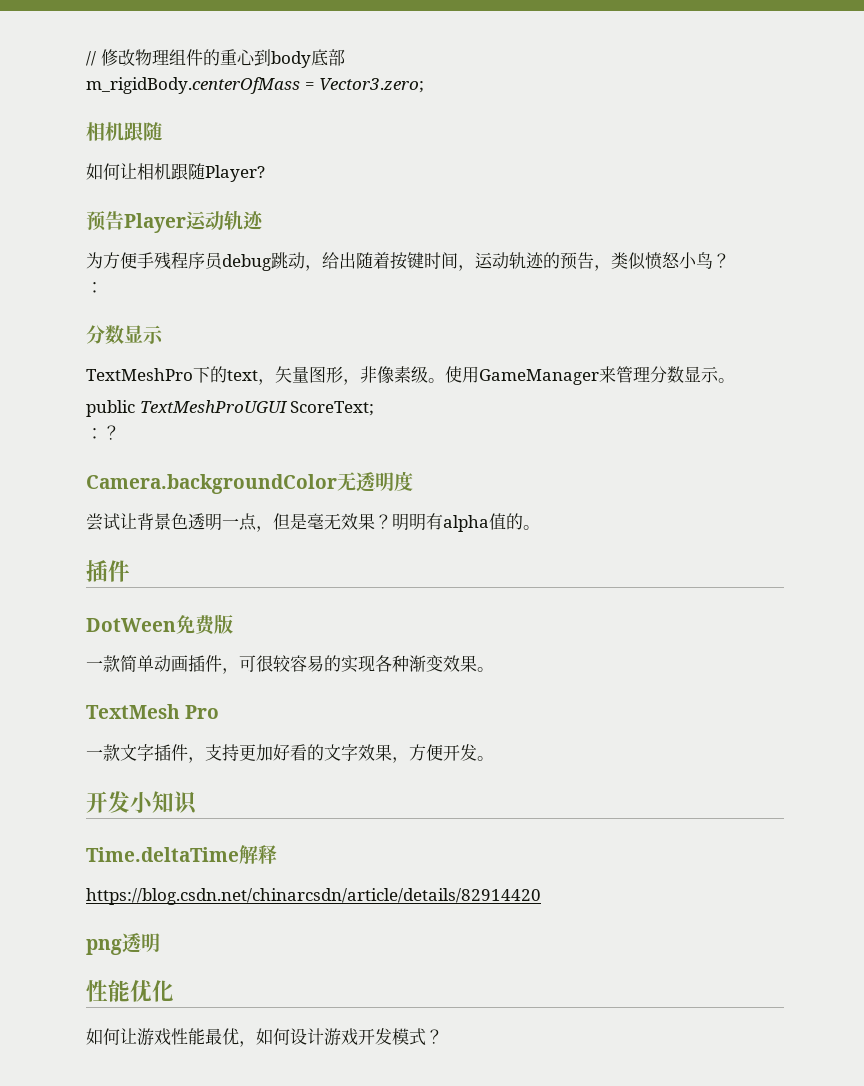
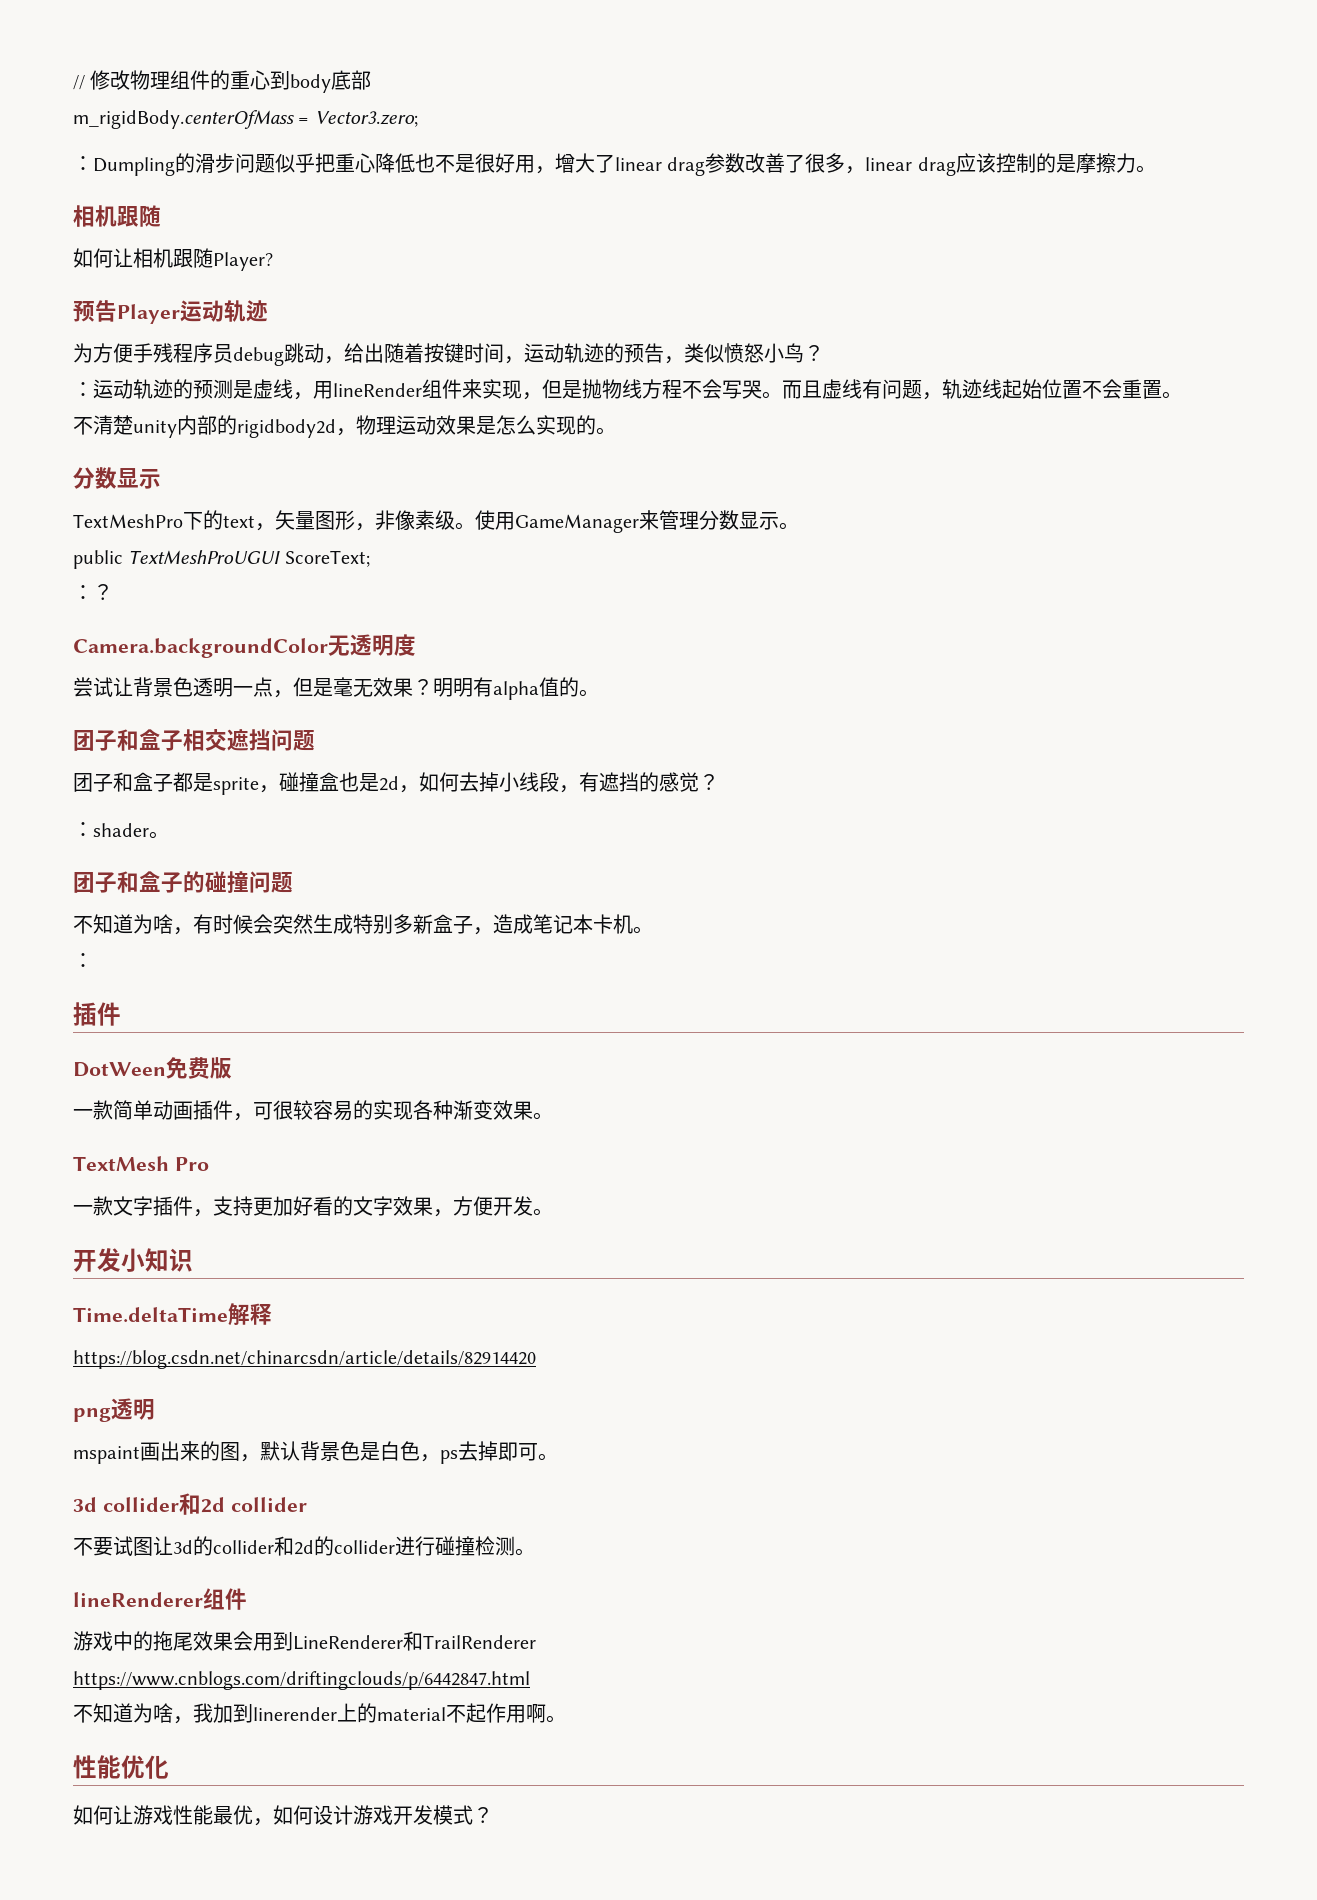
(425, 85) none -> [73,153,1156,176] // ：Dumpling的滑步问题似乎把重心降低也不是很好用，增大了linear drag参数改善了很多，linear drag应该控制的是摩擦力。
(103, 287) none -> [93,379,1182,400] [73,415,616,438] 运动轨迹的预测是虚线，用lineRender组件来实现，但是抛物线方程不会写哭。而且虚线有问题，轨迹线起始位置不会重置。 // 不清楚unity内部的rigidbody2d，物理运动效果是怎么实现的。
(540, 527) none -> [73,729,315,751] [73,772,719,795] [73,822,169,839] [73,871,293,893] [73,914,653,935] [73,953,93,968] // 团子和盒子相交遮挡问题 // 团子和盒子都是sprite，碰撞盒也是2d，如何去掉小线段，有遮挡的感觉？ // ：shader。 // 团子和盒子的碰撞问题 // 不知道为啥，有时候会突然生成特别多新盒子，造成笔记本卡机。 // ：
(160, 942) none -> [73,1441,558,1464] [73,1493,307,1515] [73,1536,535,1556] [73,1588,247,1610] [73,1631,536,1651] [73,1671,530,1690] [73,1703,566,1724] // mspaint画出来的图，默认背景色是白色，ps去掉即可。 // 3d collider和2d collider // 不要试图让3d的collider和2d的collider进行碰撞检测。 // lineRenderer组件 // 游戏中的拖尾效果会用到LineRenderer和TrailRenderer // https://www.cnblogs.com/driftingclouds/p/6442847.html // 不知道为啥，我加到linerender上的material不起作用啊。

